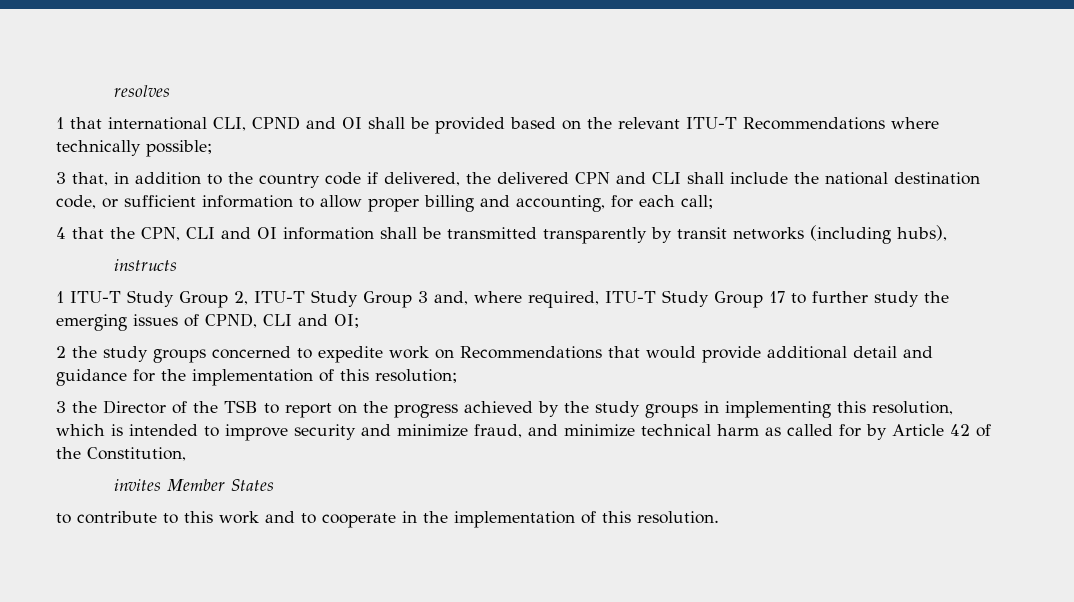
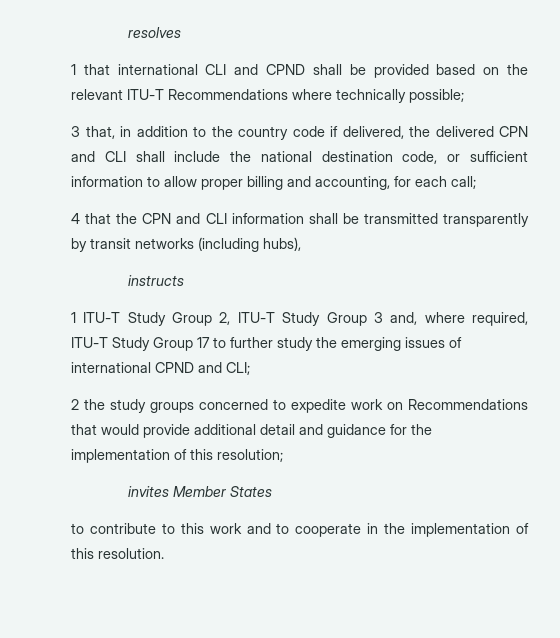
[213,116,362,131] CLI, CPND and OI -> [205,64,306,75] CLI and CPND
[141,227,277,241] CPN, CLI and OI -> [142,213,227,224] CPN and CLI
[205,313,359,328] CPND, CLI and OI; -> [71,362,250,375] international CPND and CLI;
[56,400,953,418] [56,424,991,441] [56,447,186,461] // 3 the Director of the TSB to report on the progress achieved by the study groups in implementing this resolution, which is intended to improve security and minimize fraud, and minimize technical harm as called for by Article 42 of the Constitution, -> (283, 455) none

